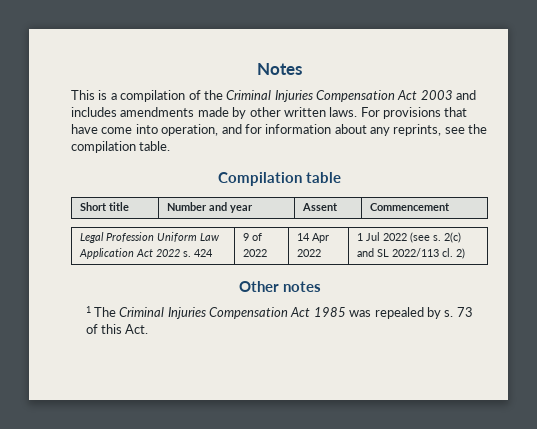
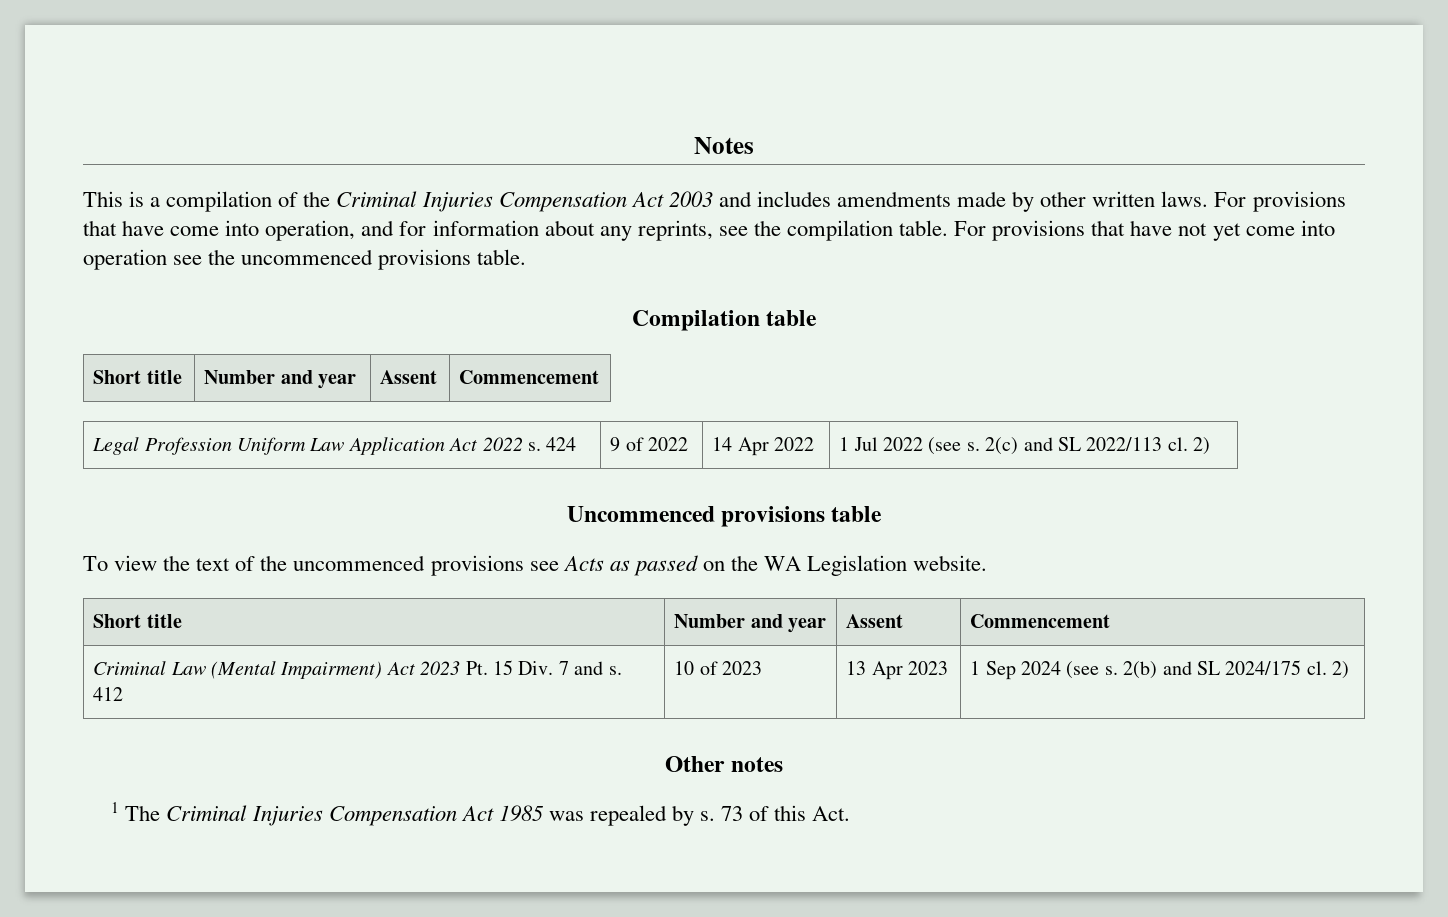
(171, 146) none -> [954,220,1335,241] [83,249,527,270] For provisions that have not yet come into operation see the uncommenced provisions table.
(465, 253) none -> [566,506,883,527] [83,555,988,576] [93,614,182,628] [674,614,826,633] [846,614,904,628] [970,614,1111,628] [93,660,622,679] [93,687,124,701] [674,661,762,675] [846,661,948,680] [970,660,1350,680] // Uncommenced provisions table // To view the text of the uncommenced provisions see Acts as passed on the WA Legislation website. // Short title | Number and year | Assent | Commencement // Criminal Law (Mental Impairment) Act 2023 Pt. 15 Div. 7 and s. 412 | 10 of 2023 | 13 Apr 2023 | 1 Sep 2024 (see s. 2(b) and SL 2024/175 cl. 2)

